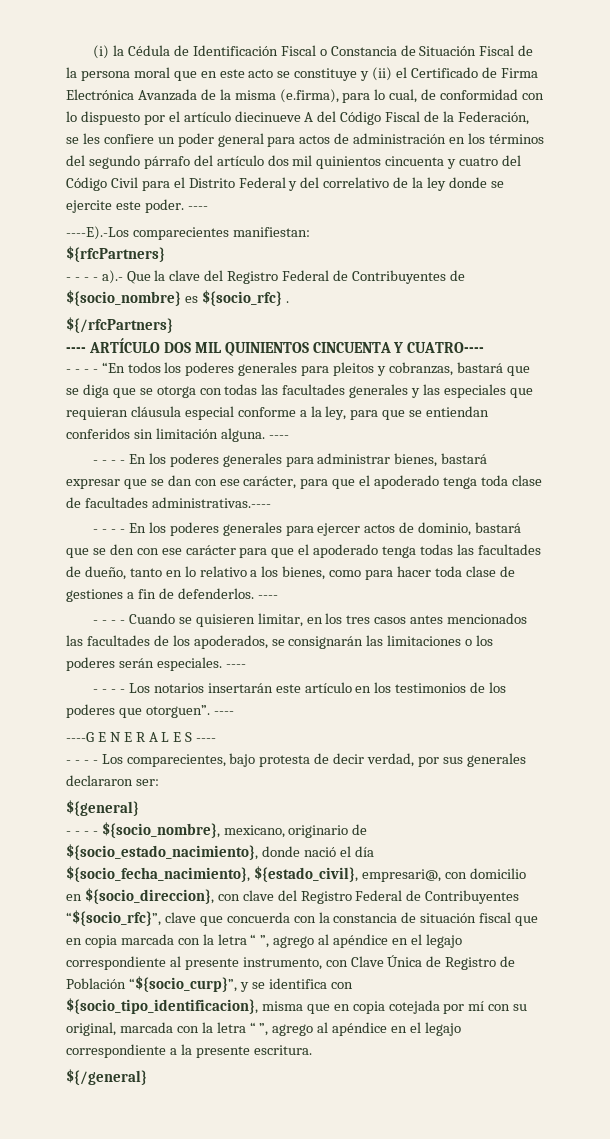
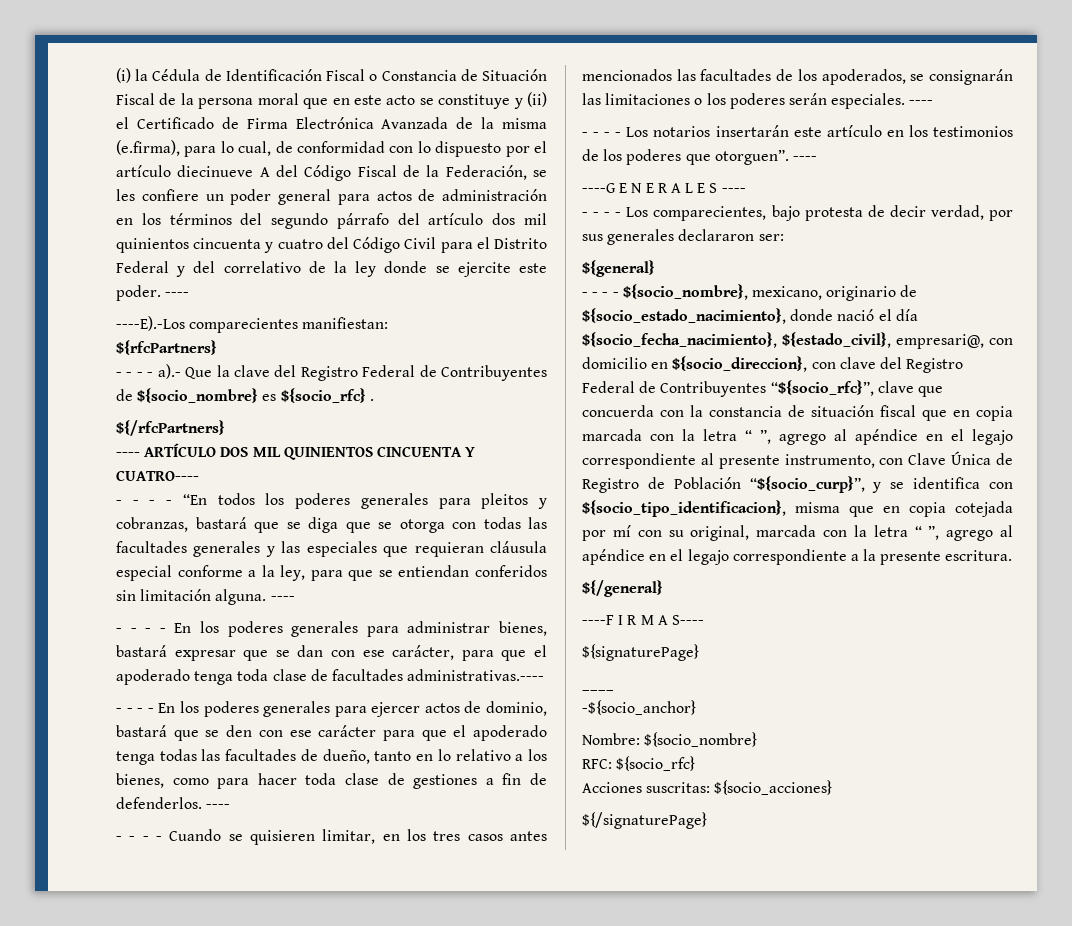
(147, 1077) none -> [582,615,704,625] [582,644,699,661] [582,689,614,691] [582,700,696,715] [582,732,758,747] [582,756,696,771] [582,780,833,795] [582,812,707,829] // ----F I R M A S---- // ${signaturePage} // ____ // -${socio_anchor} // Nombre: ${socio_nombre} // RFC: ${socio_rfc} // Acciones suscritas: ${socio_acciones} // ${/signaturePage}

